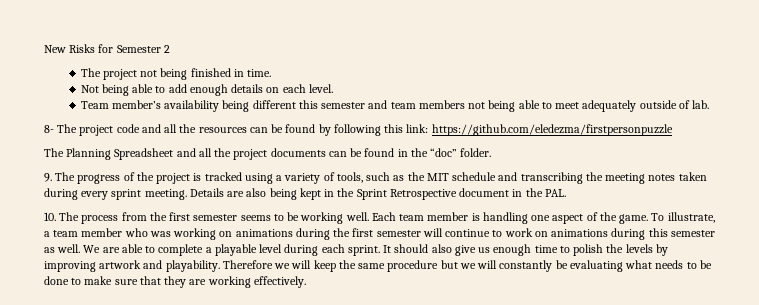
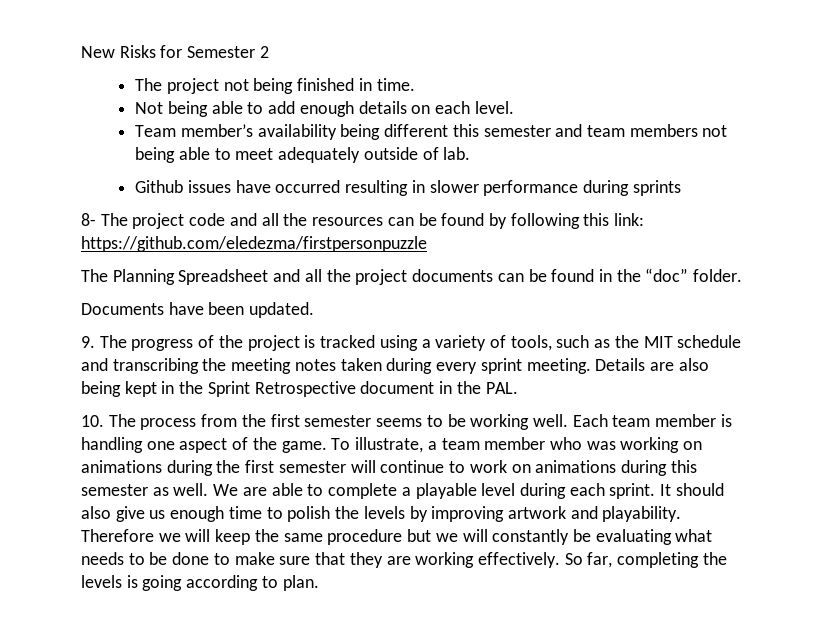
(710, 104) none -> [135,180,681,196] // Github issues have occurred resulting in slower performance during sprints
(492, 152) none -> [81,302,315,318] // Documents have been updated.
(306, 282) none -> [564,552,727,568] [81,575,319,591] So far, completing the levels is going according to plan.

